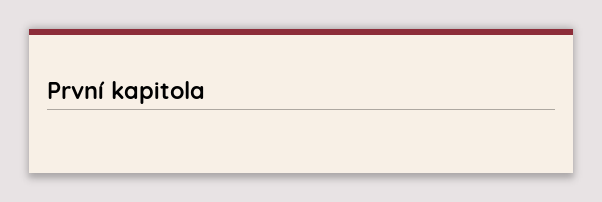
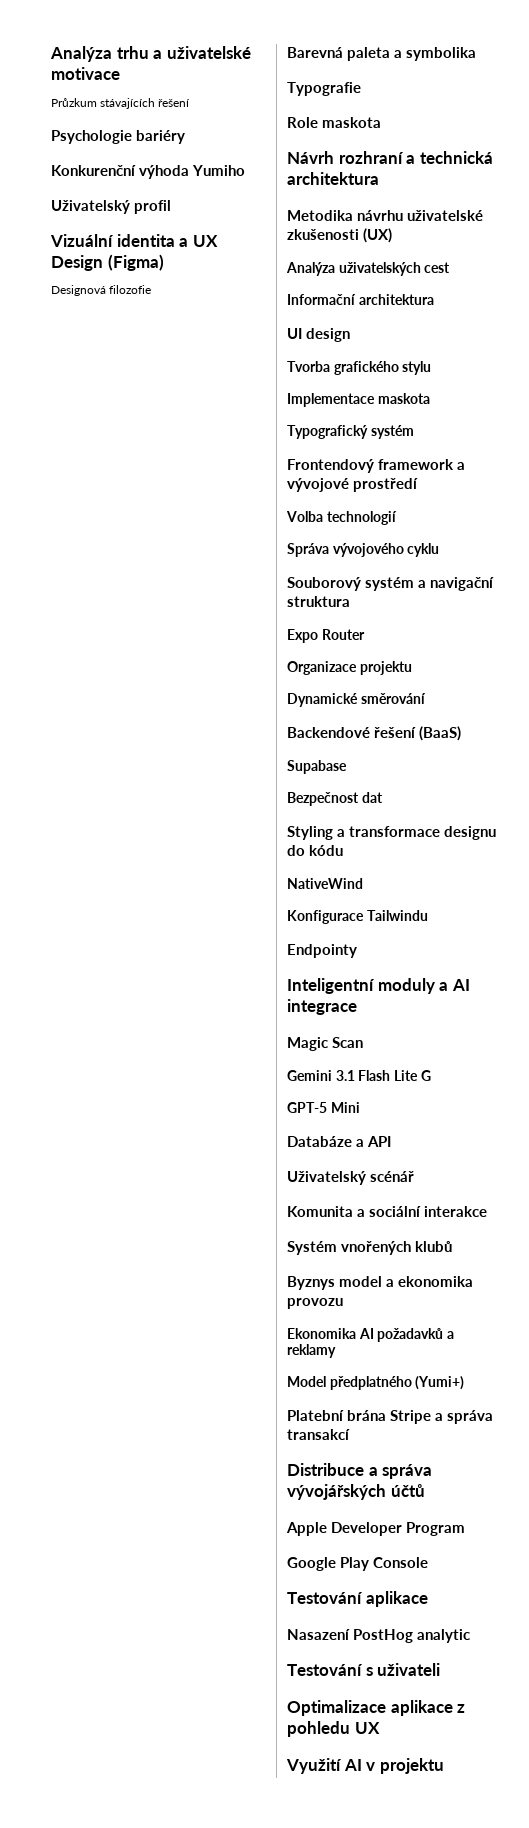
[47,81,205,104] První kapitola -> [50,46,251,62] [51,67,120,80] [51,98,191,109] [51,130,186,144] [51,165,246,179] [51,200,172,214] [50,234,218,247] [51,254,164,271] [51,285,152,296] [287,47,477,61] [287,82,361,96] [287,117,382,128] [287,151,493,164] [287,172,379,185] [287,210,484,221] [287,228,393,243] [286,262,451,276] [287,294,434,305] [287,328,351,342] [287,361,432,375] [287,393,430,407] [287,425,414,439] [287,459,466,473] [287,478,419,492] [286,511,397,525] [287,543,440,557] [287,577,495,591] [287,596,350,607] [287,629,365,643] [287,661,412,675] [287,693,426,707] [287,726,462,741] [287,760,347,774] [287,792,383,806] [287,826,497,840] [287,845,344,856] [287,878,363,889] [287,910,428,924] [287,944,357,958] [287,978,470,994] [287,999,357,1015] [287,1037,364,1051] [287,1070,431,1081] [287,1102,360,1113] [287,1136,392,1147] [287,1171,415,1185] [287,1206,488,1217] [287,1241,453,1255] [287,1276,474,1290] [287,1298,343,1309] [287,1328,454,1342] [287,1344,336,1358] [287,1376,465,1390] [287,1410,494,1424] [287,1429,350,1440] [287,1463,433,1479] [287,1484,425,1500] [286,1522,466,1536] [287,1557,429,1571] [287,1591,428,1607] [287,1629,471,1643] [287,1663,441,1676] [287,1700,466,1716] [287,1721,380,1737] [286,1758,444,1774] Analýza trhu a uživatelské motivace // Průzkum stávajících řešení // Psychologie bariéry // Konkurenční výhoda Yumiho // Uživatelský profil // Vizuální identita a UX Design (Figma) // Designová filozofie // Barevná paleta a symbolika // Typografie // Role maskota // Návrh rozhraní a technická architektura // Metodika návrhu uživatelské zkušenosti (UX) // Analýza uživatelských cest // Informační architektura // UI design // Tvorba grafického stylu // Implementace maskota // Typografický systém // Frontendový framework a vývojové prostředí // Volba technologií // Správa vývojového cyklu // Souborový systém a navigační struktura // Expo Router // Organizace projektu // Dynamické směrování // Backendové řešení (BaaS) // Supabase // Bezpečnost dat // Styling a transformace designu do kódu // NativeWind // Konfigurace Tailwindu // Endpointy // Inteligentní moduly a AI integrace // Magic Scan // Gemini 3.1 Flash Lite G // GPT-5 Mini // Databáze a API // Uživatelský scénář // Komunita a sociální interakce // Systém vnořených klubů // Byznys model a ekonomika provozu // Ekonomika AI požadavků a reklamy // Model předplatného (Yumi+) // Platební brána Stripe a správa transakcí // Distribuce a správa vývojářských účtů // Apple Developer Program // Google Play Console // Testování aplikace // Nasazení PostHog analytic // Testování s uživateli // Optimalizace aplikace z pohledu UX // Využití AI v projektu

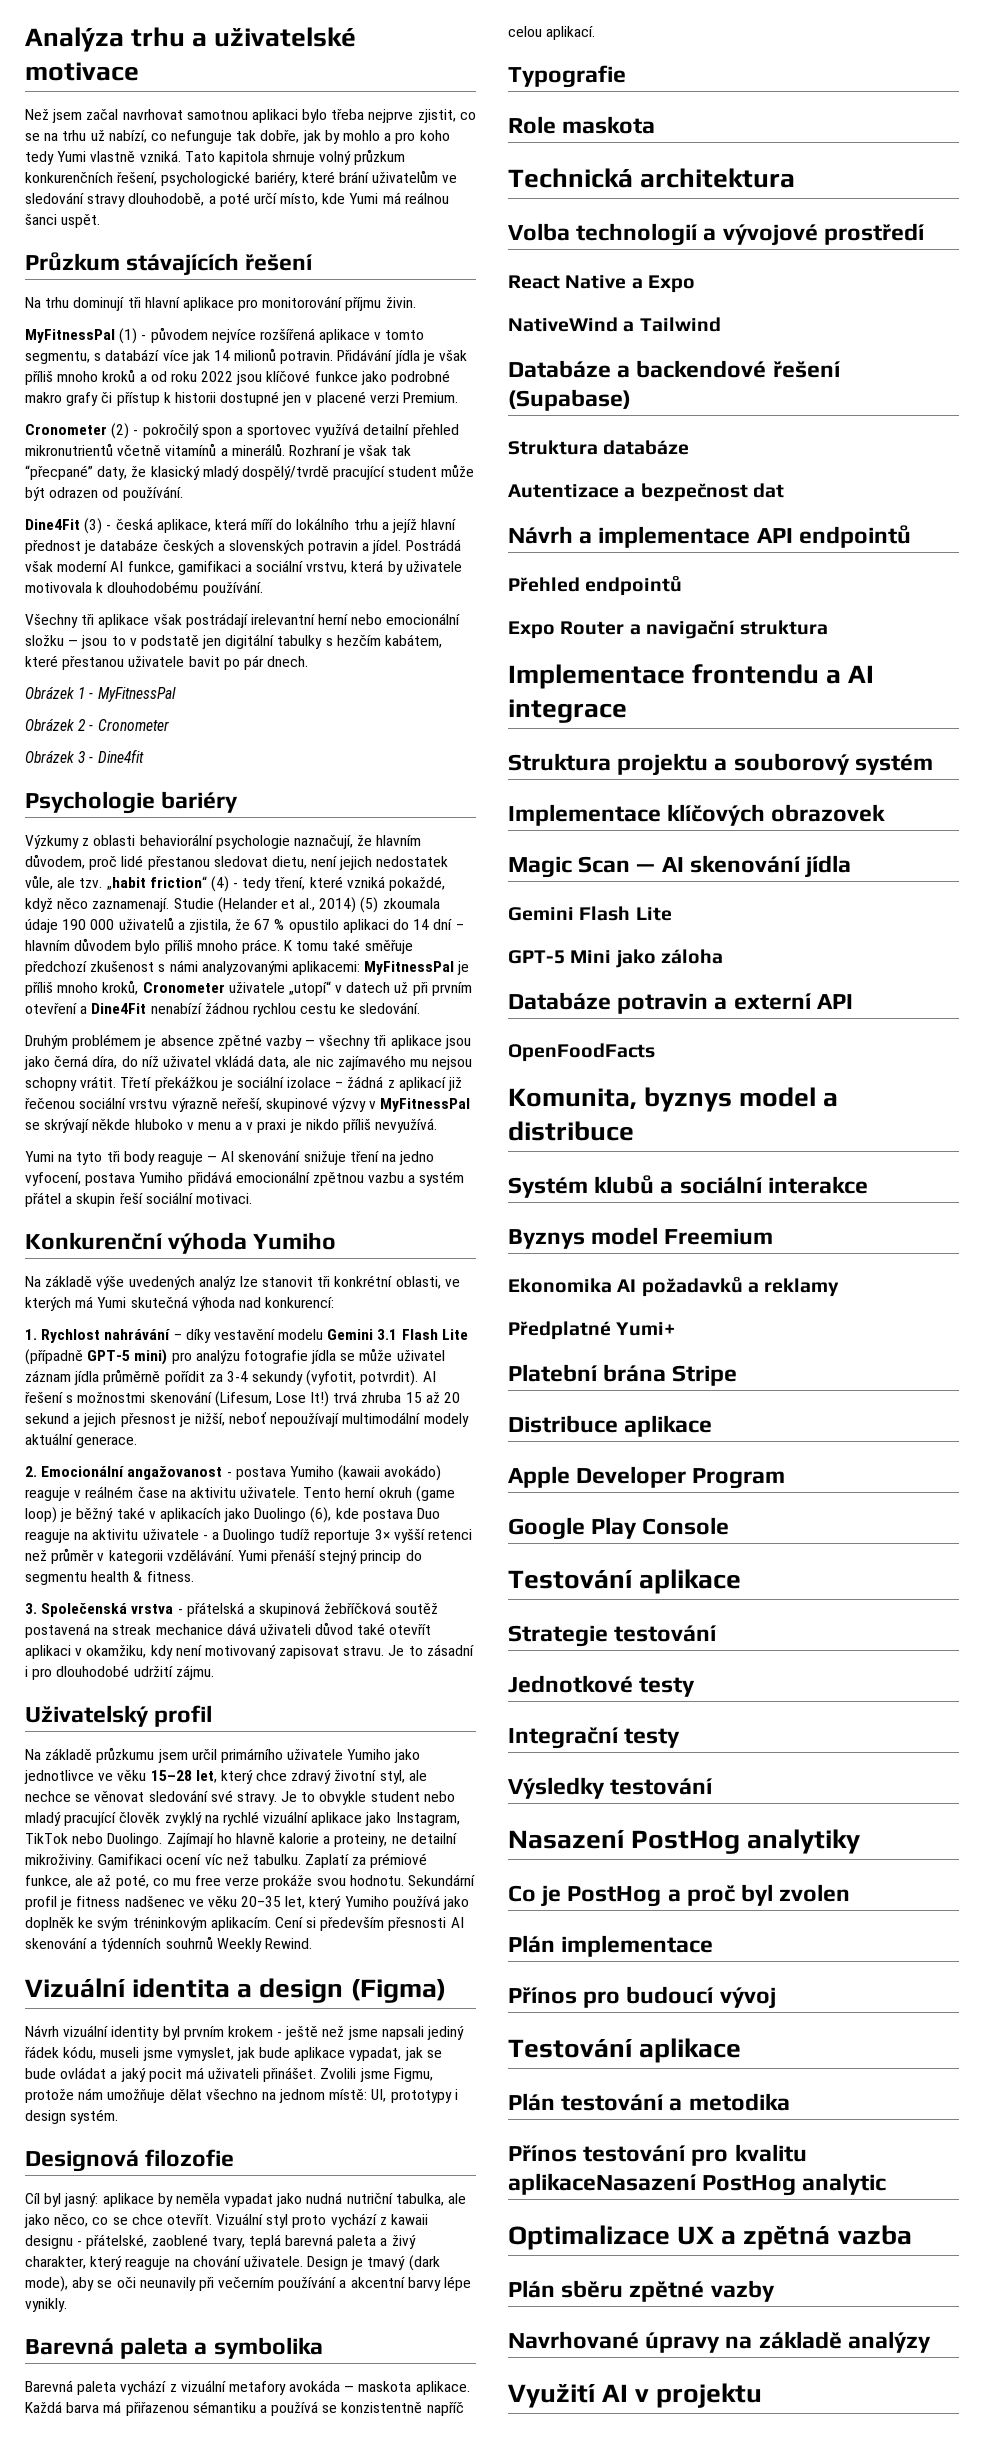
[51,98,191,109] [51,130,186,144] [51,165,246,179] [51,200,172,214] Průzkum stávajících řešení // Psychologie bariéry // Konkurenční výhoda Yumiho // Uživatelský profil -> [25,109,476,123] [25,130,450,144] [25,149,406,165] [25,170,458,186] [25,192,449,207] [25,214,101,228] [25,252,314,276] [25,296,416,311] [25,327,425,344] [25,348,468,364] [25,369,451,385] [25,391,459,406] [25,423,459,439] [25,443,412,459] [25,464,475,480] [25,486,183,501] [25,518,457,534] [25,539,461,554] [25,560,462,575] [25,581,263,596] [25,613,461,628] [25,634,443,649] [25,655,309,670] [25,686,176,702] [25,718,169,731] [25,749,144,763] [25,791,239,814] [25,834,422,849] [25,854,449,870] [25,875,446,892] [25,897,440,913] [25,917,464,933] [25,938,413,954] [25,960,470,975] [25,980,472,996] [25,1002,421,1017] [25,1034,471,1049] [24,1055,473,1070] [25,1076,463,1091] [25,1097,471,1112] [25,1118,438,1133] [25,1150,435,1165] [25,1171,465,1186] [25,1192,252,1207] [25,1232,337,1254] [25,1275,460,1290] [25,1296,335,1311] [25,1329,468,1343] [25,1348,445,1365] [25,1369,436,1386] [25,1391,461,1407] [25,1412,469,1427] [25,1433,138,1448] [25,1465,442,1481] [25,1486,455,1502] [25,1507,441,1523] [25,1529,473,1543] [25,1548,422,1564] [25,1571,194,1585] [25,1602,439,1617] [25,1622,432,1638] [25,1644,474,1659] [25,1665,214,1680] [25,1705,213,1727] [25,1747,421,1763] [24,1770,427,1784] [25,1790,455,1805] [25,1811,460,1826] [25,1833,457,1847] [25,1853,428,1868] [25,1874,476,1889] [25,1895,470,1910] [25,1916,464,1931] [25,1936,312,1952] Než jsem začal navrhovat samotnou aplikaci bylo třeba nejprve zjistit, co se na trhu už nabízí, co nefunguje tak dobře, jak by mohlo a pro koho tedy Yumi vlastně vzniká. Tato kapitola shrnuje volný průzkum konkurenčních řešení, psychologické bariéry, které brání uživatelům ve sledování stravy dlouhodobě, a poté určí místo, kde Yumi má reálnou šanci uspět. // Průzkum stávajících řešení // Na trhu dominují tři hlavní aplikace pro monitorování příjmu živin. // MyFitnessPal (1) - původem nejvíce rozšířená aplikace v tomto segmentu, s databází více jak 14 milionů potravin. Přidávání jídla je však příliš mnoho kroků a od roku 2022 jsou klíčové funkce jako podrobné makro grafy či přístup k historii dostupné jen v placené verzi Premium. // Cronometer (2) - pokročilý spon a sportovec využívá detailní přehled mikronutrientů včetně vitamínů a minerálů. Rozhraní je však tak “přecpané” daty, že klasický mladý dospělý/tvrdě pracující student může být odrazen od používání. // Dine4Fit (3) - česká aplikace, která míří do lokálního trhu a jejíž hlavní přednost je databáze českých a slovenských potravin a jídel. Postrádá však moderní AI funkce, gamifikaci a sociální vrstvu, která by uživatele motivovala k dlouhodobému používání. // Všechny tři aplikace však postrádají irelevantní herní nebo emocionální složku — jsou to v podstatě jen digitální tabulky s hezčím kabátem, které přestanou uživatele bavit po pár dnech. // Obrázek 1 - MyFitnessPal // Obrázek 2 - Cronometer // Obrázek 3 - Dine4fit // Psychologie bariéry // Výzkumy z oblasti behaviorální psychologie naznačují, že hlavním důvodem, proč lidé přestanou sledovat dietu, není jejich nedostatek vůle, ale tzv. „habit friction“ (4) - tedy tření, které vzniká pokaždé, když něco zaznamenají. Studie (Helander et al., 2014) (5) zkoumala údaje 190 000 uživatelů a zjistila, že 67 % opustilo aplikaci do 14 dní – hlavním důvodem bylo příliš mnoho práce. K tomu také směřuje předchozí zkušenost s námi analyzovanými aplikacemi: MyFitnessPal je příliš mnoho kroků, Cronometer uživatele „utopí“ v datech už při prvním otevření a Dine4Fit nenabízí žádnou rychlou cestu ke sledování. // Druhým problémem je absence zpětné vazby — všechny tři aplikace jsou jako černá díra, do níž uživatel vkládá data, ale nic zajímavého mu nejsou schopny vrátit. Třetí překážkou je sociální izolace – žádná z aplikací již řečenou sociální vrstvu výrazně neřeší, skupinové výzvy v MyFitnessPal se skrývají někde hluboko v menu a v praxi je nikdo příliš nevyužívá. // Yumi na tyto tři body reaguje — AI skenování snižuje tření na jedno vyfocení, postava Yumiho přidává emocionální zpětnou vazbu a systém přátel a skupin řeší sociální motivaci. // Konkurenční výhoda Yumiho // Na základě výše uvedených analýz lze stanovit tři konkrétní oblasti, ve kterých má Yumi skutečná výhoda nad konkurencí: // 1. Rychlost nahrávání – díky vestavění modelu Gemini 3.1 Flash Lite (případně GPT-5 mini) pro analýzu fotografie jídla se může uživatel záznam jídla průměrně pořídit za 3-4 sekundy (vyfotit, potvrdit). AI řešení s možnostmi skenování (Lifesum, Lose It!) trvá zhruba 15 až 20 sekund a jejich přesnost je nižší, neboť nepoužívají multimodální modely aktuální generace. // 2. Emocionální angažovanost - postava Yumiho (kawaii avokádo) reaguje v reálném čase na aktivitu uživatele. Tento herní okruh (game loop) je běžný také v aplikacích jako Duolingo (6), kde postava Duo reaguje na aktivitu uživatele - a Duolingo tudíž reportuje 3× vyšší retenci než průměr v kategorii vzdělávání. Yumi přenáší stejný princip do segmentu health & fitness. // 3. Společenská vrstva - přátelská a skupinová žebříčková soutěž postavená na streak mechanice dává uživateli důvod také otevřít aplikaci v okamžiku, kdy není motivovaný zapisovat stravu. Je to zásadní i pro dlouhodobé udržití zájmu. // Uživatelský profil // Na základě průzkumu jsem určil primárního uživatele Yumiho jako jednotlivce ve věku 15–28 let, který chce zdravý životní styl, ale nechce se věnovat sledování své stravy. Je to obvykle student nebo mladý pracující člověk zvyklý na rychlé vizuální aplikace jako Instagram, TikTok nebo Duolingo. Zajímají ho hlavně kalorie a proteiny, ne detailní mikroživiny. Gamifikaci ocení víc než tabulku. Zaplatí za prémiové funkce, ale až poté, co mu free verze prokáže svou hodnotu. Sekundární profil je fitness nadšenec ve věku 20–35 let, který Yumiho používá jako doplněk ke svým tréninkovým aplikacím. Cení si především přesnosti AI skenování a týdenních souhrnů Weekly Rewind.
[192,235,218,247] [51,255,103,271] UX Design -> [259,1978,344,2003] design
[51,285,152,296] [287,47,477,61] [287,82,361,96] [287,117,382,128] [287,151,493,164] [287,172,379,185] [287,210,484,221] [287,228,393,243] [286,262,451,276] [287,294,434,305] [287,328,351,342] [287,361,432,375] [287,393,430,407] [287,425,414,439] [287,459,466,473] [287,478,419,492] [286,511,397,525] [287,543,440,557] [287,577,495,591] [287,596,350,607] [287,629,365,643] [287,661,412,675] [287,693,426,707] [287,726,462,741] [287,760,347,774] [287,792,383,806] [287,826,497,840] [287,845,344,856] [287,878,363,889] [287,910,428,924] [287,944,357,958] [287,978,470,994] [287,999,357,1015] [287,1037,364,1051] [287,1070,431,1081] Designová filozofie // Barevná paleta a symbolika // Typografie // Role maskota // Návrh rozhraní a technická architektura // Metodika návrhu uživatelské zkušenosti (UX) // Analýza uživatelských cest // Informační architektura // UI design // Tvorba grafického stylu // Implementace maskota // Typografický systém // Frontendový framework a vývojové prostředí // Volba technologií // Správa vývojového cyklu // Souborový systém a navigační struktura // Expo Router // Organizace projektu // Dynamické směrování // Backendové řešení (BaaS) // Supabase // Bezpečnost dat // Styling a transformace designu do kódu // NativeWind // Konfigurace Tailwindu // Endpointy // Inteligentní moduly a AI integrace // Magic Scan // Gemini 3.1 Flash Lite G -> [25,2025,465,2040] [25,2046,442,2061] [25,2067,433,2082] [25,2088,458,2103] [25,2109,119,2124] [25,2149,235,2172] [25,2192,467,2207] [24,2213,429,2228] [25,2234,416,2249] [25,2255,440,2271] [25,2276,472,2292] [25,2298,67,2312] [25,2337,323,2359] [25,2380,470,2395] [25,2401,464,2416] [508,26,596,40] [508,65,626,88] [508,116,656,134] [508,168,796,188] [508,223,925,246] [508,275,695,293] [508,317,721,332] [508,360,841,378] [508,389,631,411] [508,440,690,455] [508,483,784,502] [508,525,911,548] [508,576,683,596] [508,620,829,639] [508,664,875,689] [508,699,627,723] [508,753,933,776] [508,804,886,826] [508,855,852,878] [508,906,672,921] Návrh vizuální identity byl prvním krokem - ještě než jsme napsali jediný řádek kódu, museli jsme vymyslet, jak bude aplikace vypadat, jak se bude ovládat a jaký pocit má uživateli přinášet. Zvolili jsme Figmu, protože nám umožňuje dělat všechno na jednom místě: UI, prototypy i design systém. // Designová filozofie // Cíl byl jasný: aplikace by neměla vypadat jako nudná nutriční tabulka, ale jako něco, co se chce otevřít. Vizuální styl proto vychází z kawaii designu - přátelské, zaoblené tvary, teplá barevná paleta a živý charakter, který reaguje na chování uživatele. Design je tmavý (dark mode), aby se oči neunavily při večerním používání a akcentní barvy lépe vynikly. // Barevná paleta a symbolika // Barevná paleta vychází z vizuální metafory avokáda — maskota aplikace. Každá barva má přiřazenou sémantiku a používá se konzistentně napříč celou aplikací. // Typografie // Role maskota // Technická architektura // Volba technologií a vývojové prostředí // React Native a Expo // NativeWind a Tailwind // Databáze a backendové řešení (Supabase) // Struktura databáze // Autentizace a bezpečnost dat // Návrh a implementace API endpointů // Přehled endpointů // Expo Router a navigační struktura // Implementace frontendu a AI integrace // Struktura projektu a souborový systém // Implementace klíčových obrazovek // Magic Scan — AI skenování jídla // Gemini Flash Lite
[287,1136,392,1147] [287,1171,415,1185] [287,1206,353,1217] // Databáze a API // Uživatelský scénář // Komunita -> [615,949,723,968] [508,992,853,1014] [508,1043,655,1062] [508,1087,839,1112] [508,1121,634,1141] [508,1175,655,1198] jako záloha // Databáze potravin a externí API // OpenFoodFacts // Komunita, byznys model a distribuce // Systém klubů
[287,1241,453,1255] // Systém vnořených klubů -> (868, 1185) none
[386,1276,474,1287] [287,1298,343,1309] a ekonomika provozu -> [664,1228,774,1245] Freemium
[287,1376,465,1390] Model předplatného (Yumi+) -> [508,1321,676,1340] Předplatné Yumi+
[435,1410,494,1424] [287,1429,350,1440] [287,1463,433,1479] [287,1484,425,1500] a správa transakcí // Distribuce a správa vývojářských účtů -> [508,1415,713,1437] // Distribuce aplikace
[287,1629,471,1643] [287,1663,441,1676] [287,1700,466,1716] [287,1721,380,1737] Nasazení PostHog analytic // Testování s uživateli // Optimalizace aplikace z pohledu UX -> [508,1625,718,1647] [508,1675,696,1697] [508,1727,681,1749] [508,1777,714,1799] [508,1829,861,1854] [508,1884,851,1907] [508,1935,714,1957] [508,1986,776,2009] [508,2038,742,2063] [508,2093,790,2111] [508,2144,807,2166] [508,2173,887,2196] [508,2225,912,2250] [508,2280,775,2302] [508,2331,931,2353] Strategie testování // Jednotkové testy // Integrační testy // Výsledky testování // Nasazení PostHog analytiky // Co je PostHog a proč byl zvolen // Plán implementace // Přínos pro budoucí vývoj // Testování aplikace // Plán testování a metodika // Přínos testování pro kvalitu aplikaceNasazení PostHog analytic // Optimalizace UX a zpětná vazba // Plán sběru zpětné vazby // Navrhované úpravy na základě analýzy

